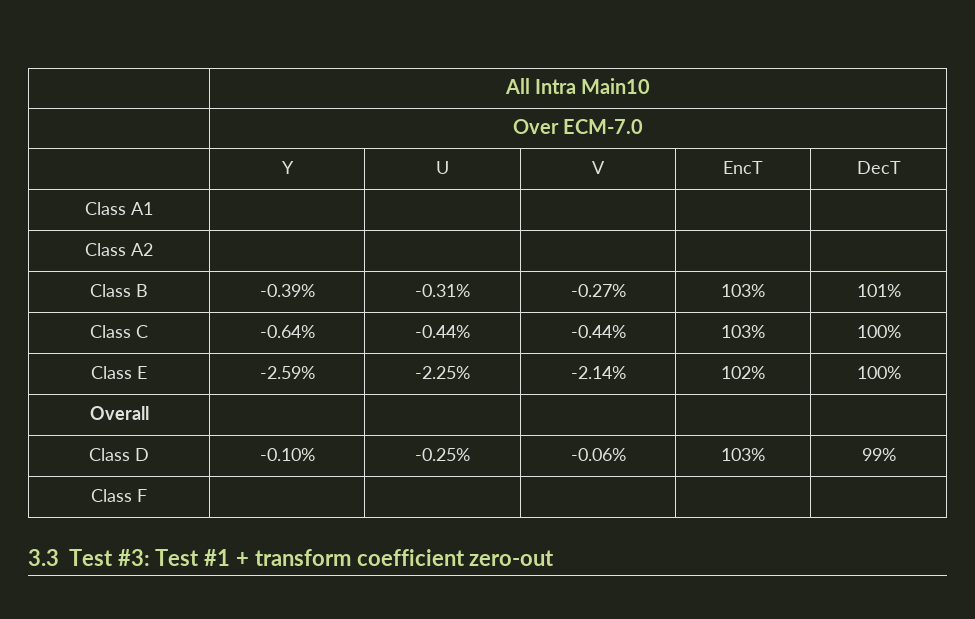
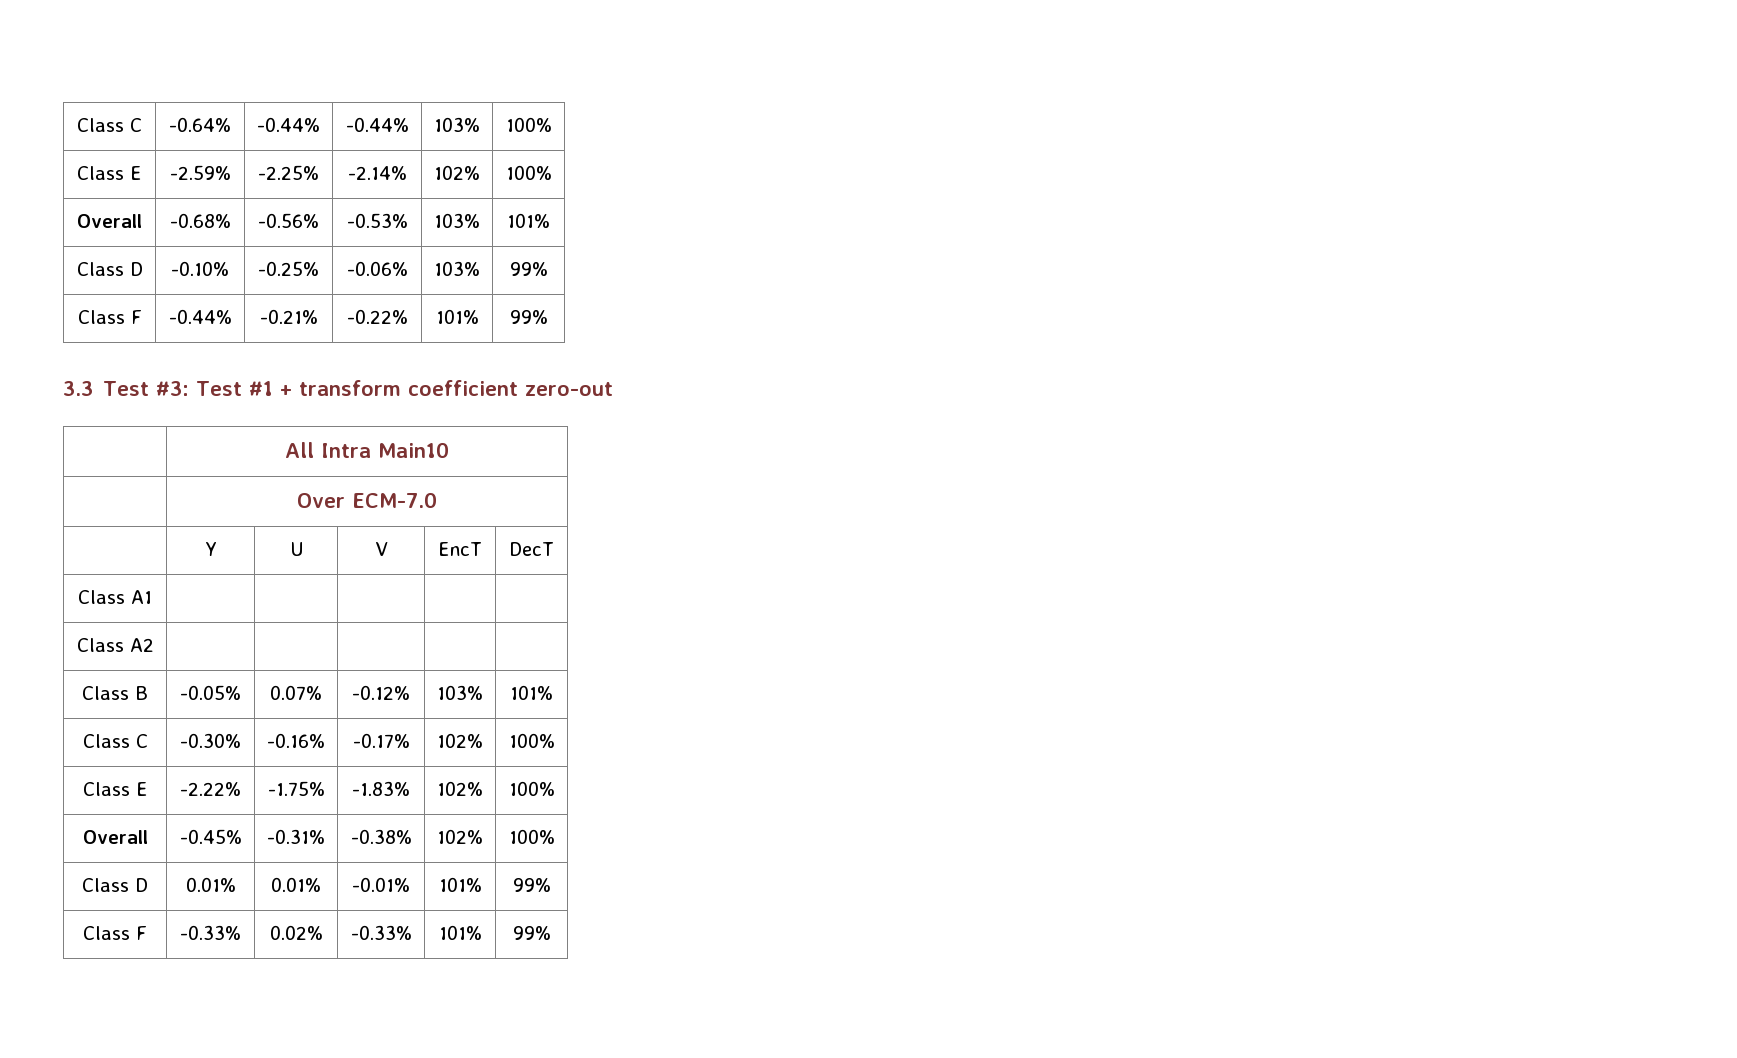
(504, 86) none -> [77,118,142,132] [169,117,231,132] [257,117,320,132] [345,117,409,132] [434,117,480,132] [505,117,552,132] [77,166,142,180] [169,165,231,180] [258,165,319,180] [347,166,407,180] [434,165,480,180] [505,165,552,180] [77,214,142,228] [169,213,231,228] [258,213,319,228] [346,213,408,228] [434,213,480,228] [507,213,550,228] [76,262,143,276] [171,261,229,276] [258,261,319,276] [346,261,408,276] [434,261,480,276] [509,262,548,276] [77,310,142,324] [168,309,232,324] [259,309,318,324] [346,309,408,324] [435,309,479,324] [509,310,548,324] [63,380,614,396] Class C | -0.64% | -0.44% | -0.44% | 103% | 100% // Class E | -2.59% | -2.25% | -2.14% | 102% | 100% // Overall | -0.68% | -0.56% | -0.53% | 103% | 101% // Class D | -0.10% | -0.25% | -0.06% | 103% | 99% // Class F | -0.44% | -0.21% | -0.22% | 101% | 99% // 3.3 Test #3: Test #1 + transform coefficient zero-out //
[259,284,315,297] [415,284,470,297] [570,284,626,297] -0.39% | -0.31% | -0.27% -> [180,685,241,700] [270,685,322,700] [352,685,410,700] -0.05% | 0.07% | -0.12%
[259,325,315,338] [415,325,470,338] [570,325,626,338] [721,325,765,338] [856,325,901,338] [91,366,147,379] [259,366,315,379] [415,366,470,379] [570,366,626,379] [721,366,765,379] [856,366,901,379] [89,406,149,420] [89,448,149,461] [259,448,315,461] [415,448,470,461] [570,448,626,461] [721,448,765,461] [861,448,896,461] [91,489,147,502] [28,549,555,566] -0.64% | -0.44% | -0.44% | 103% | 100% // Class E | -2.59% | -2.25% | -2.14% | 102% | 100% // Overall | | | | | // Class D | -0.10% | -0.25% | -0.06% | 103% | 99% // Class F | | | | | // 3.3 Test #3: Test #1 + transform coefficient zero-out -> [180,733,241,748] [267,733,325,748] [352,733,410,748] [437,733,483,748] [508,733,555,748] [82,782,148,796] [180,782,241,796] [267,781,325,796] [352,781,410,796] [437,781,483,796] [508,781,555,796] [82,830,148,844] [179,829,242,844] [267,829,325,844] [350,829,412,844] [437,829,483,844] [508,829,555,844] [82,878,148,892] [185,877,236,892] [271,877,321,892] [352,877,410,892] [438,877,482,892] [512,878,551,892] [83,926,147,940] [180,925,241,940] [269,925,323,940] [350,925,412,940] [438,925,482,940] [512,926,551,940] -0.30% | -0.16% | -0.17% | 102% | 100% // Class E | -2.22% | -1.75% | -1.83% | 102% | 100% // Overall | -0.45% | -0.31% | -0.38% | 102% | 100% // Class D | 0.01% | 0.01% | -0.01% | 101% | 99% // Class F | -0.33% | 0.02% | -0.33% | 101% | 99%

